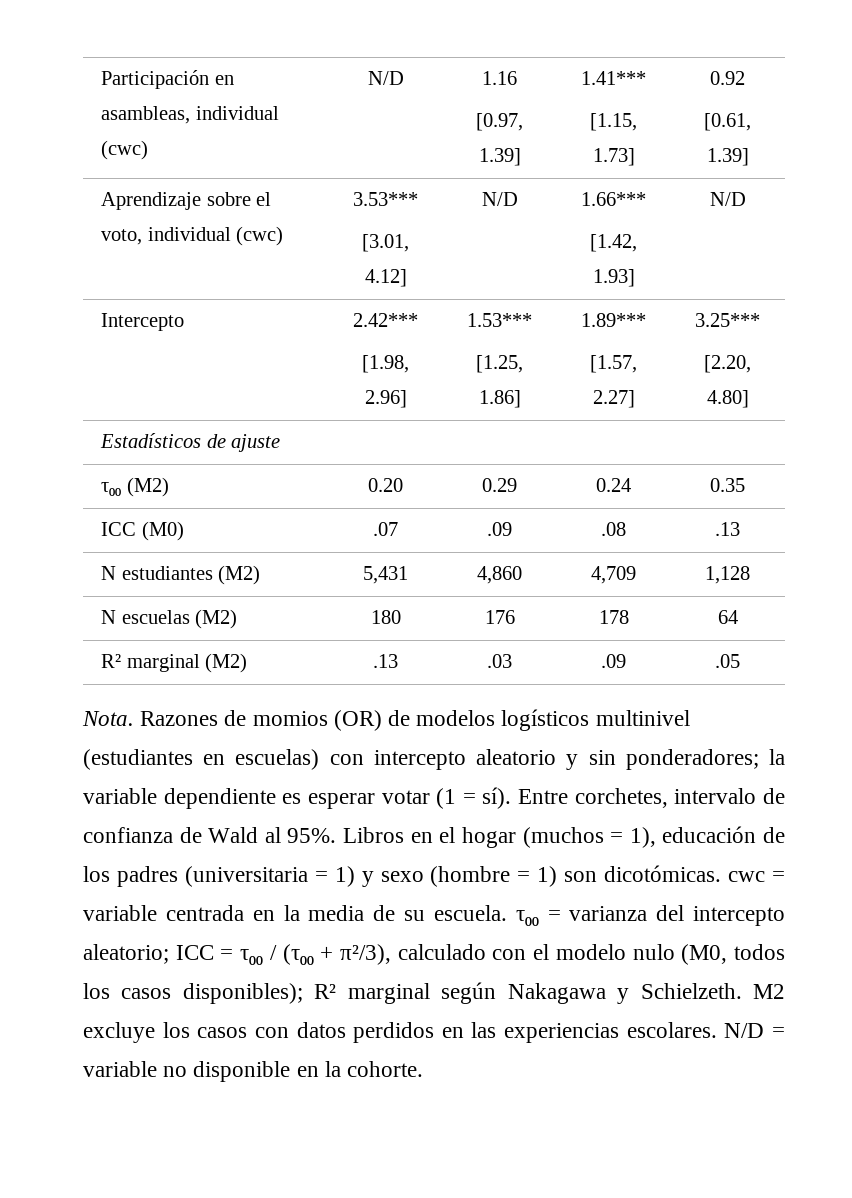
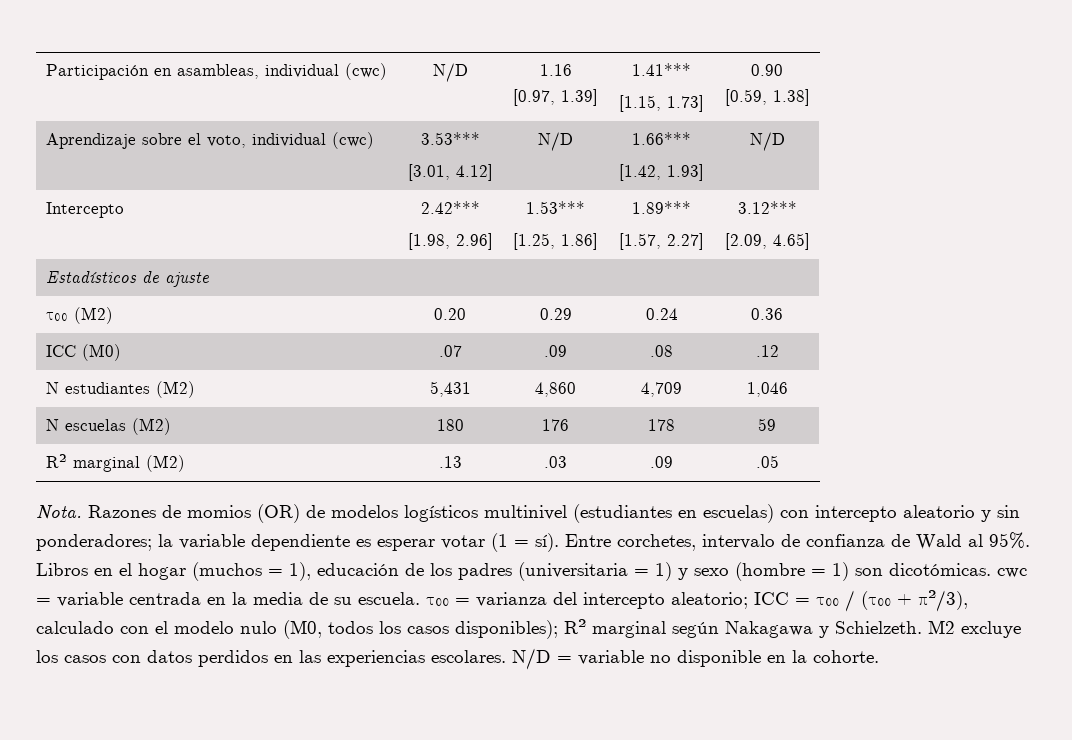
[710,71,745,85] [704,113,751,131] [706,148,749,166] 0.92 // [0.61, 1.39] -> [751,64,783,76] [724,89,810,106] 0.90 // [0.59, 1.38]
[695,313,760,327] [704,355,751,373] [706,390,749,408] 3.25*** // [2.20, 4.80] -> [737,201,797,214] [724,233,810,250] 3.12*** // [2.09, 4.65]
[710,478,745,492] 0.35 -> [751,308,783,320] 0.36
[715,522,740,536] .13 -> [755,345,779,357] .12
[705,566,750,584] 1,128 -> [746,382,788,397] 1,046
[717,610,738,624] 64 -> [758,418,776,431] 59

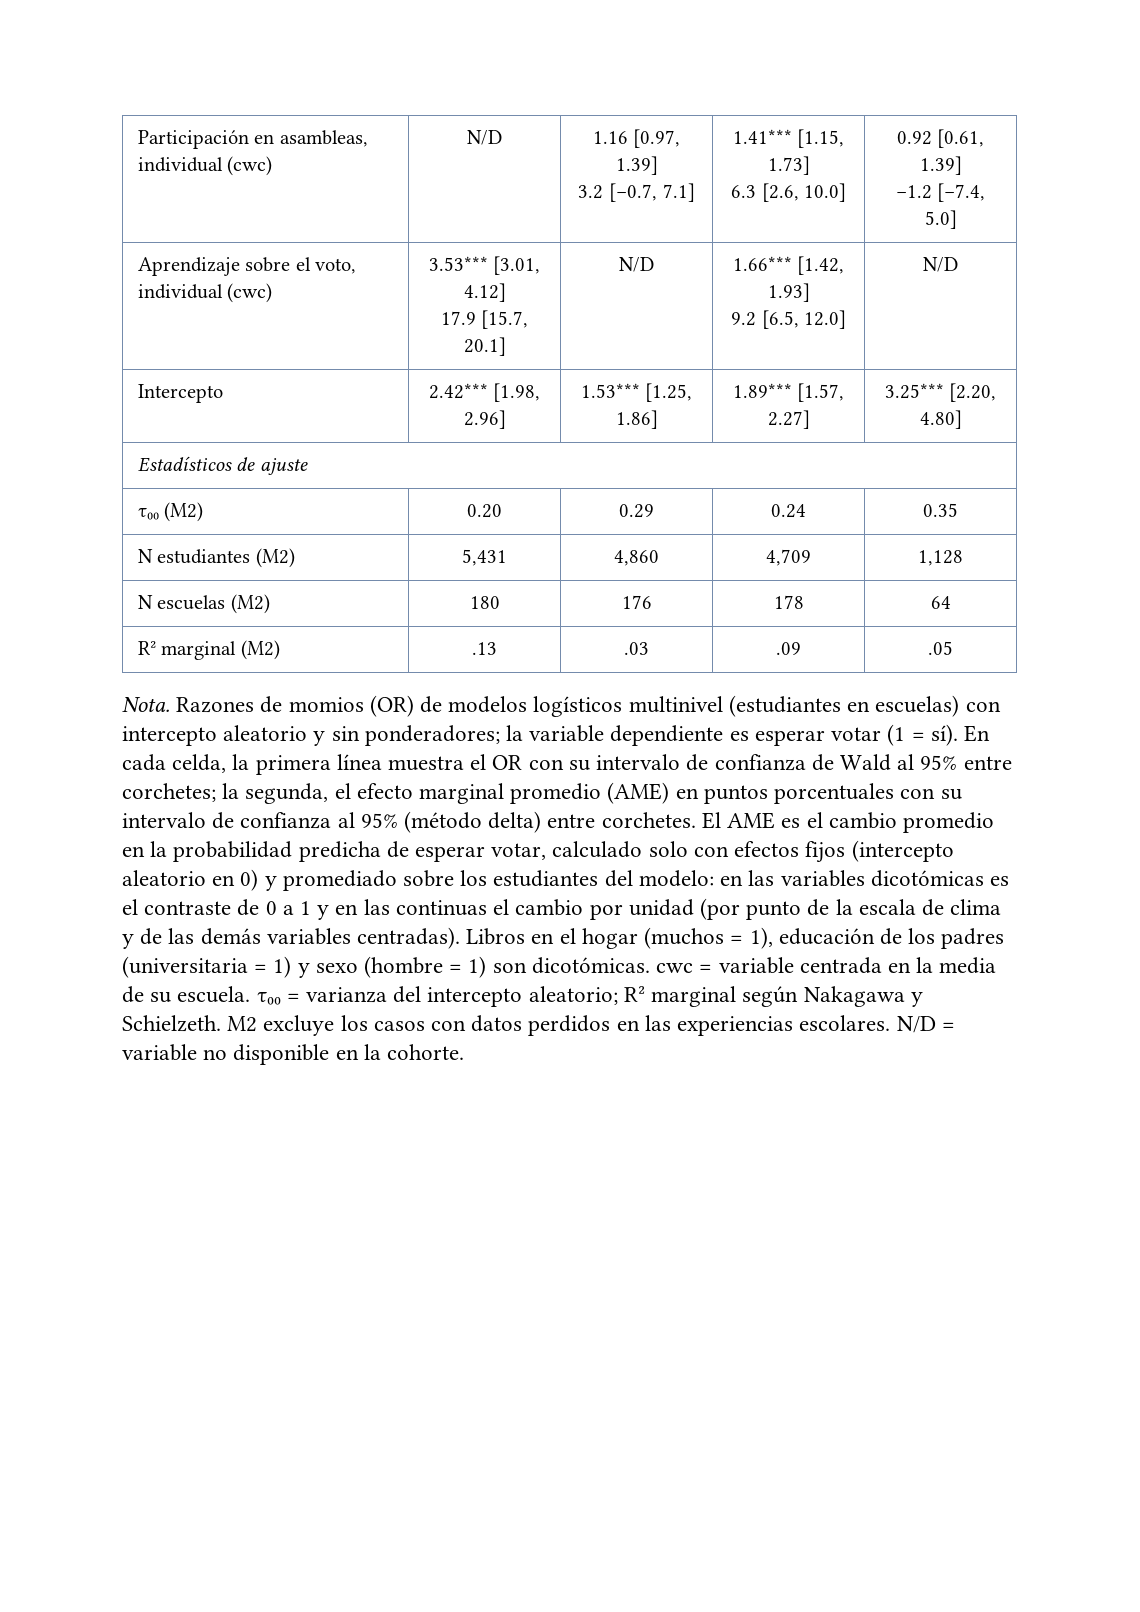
(572, 70) // -> (628, 137) none
(598, 97) none -> [578,183,695,202] // 3.2 [−0.7, 7.1]
(691, 69) // -> (792, 136) none
[751,64,783,76] [724,89,810,106] | 0.90 // [0.59, 1.38] -> [730,183,847,202] [896,129,985,148] [919,156,962,175] [895,183,986,202] [924,210,957,229] // 6.3 [2.6, 10.0] | 0.92 [0.61, 1.39] // −1.2 [−7.4, 5.0]
(480, 138) // -> (488, 263) none
(493, 172) none -> [440,310,529,329] [463,337,506,356] // 17.9 [15.7, 20.1]
(691, 138) // -> (792, 263) none
(704, 172) none -> [730,310,847,329] // 9.2 [6.5, 12.0]
(480, 207) // -> (488, 391) none
(585, 207) // -> (640, 390) none
(691, 207) // -> (792, 390) none
[737,201,797,214] [724,233,810,250] 3.12*** // [2.09, 4.65] -> [884,383,997,402] [919,410,962,429] 3.25*** [2.20, 4.80]
[751,308,783,320] [45,344,121,361] [438,345,462,357] [544,345,567,357] [650,345,673,357] [755,345,779,357] 0.36 // ICC (M0) | .07 | .09 | .08 | .12 -> [923,503,959,517] 0.35
[746,382,788,397] 1,046 -> [918,550,964,566] 1,128
[758,418,776,431] 59 -> [930,596,951,609] 64
[565,534,696,551] Entre corchetes, -> [963,725,990,742] [122,754,590,775] En cada celda, la primera línea muestra el OR con su
[989,532,1030,549] 95%. -> [920,755,1012,770] [122,782,962,804] [122,811,994,833] [122,840,954,863] [122,869,1009,891] [122,898,1002,920] [122,927,461,949] 95% entre corchetes; la segunda, el efecto marginal promedio (AME) en puntos porcentuales con su intervalo de confianza al 95% (método delta) entre corchetes. El AME es el cambio promedio en la probabilidad predicha de esperar votar, calculado solo con efectos fijos (intercepto aleatorio en 0) y promediado sobre los estudiantes del modelo: en las variables dicotómicas es el contraste de 0 a 1 y en las continuas el cambio por unidad (por punto de la escala de clima y de las demás variables centradas).
[754,590,968,612] [36,620,558,639] ICC = τ₀₀ / (τ₀₀ + π²/3), calculado con el modelo nulo (M0, todos los casos disponibles); -> (618, 995) none

